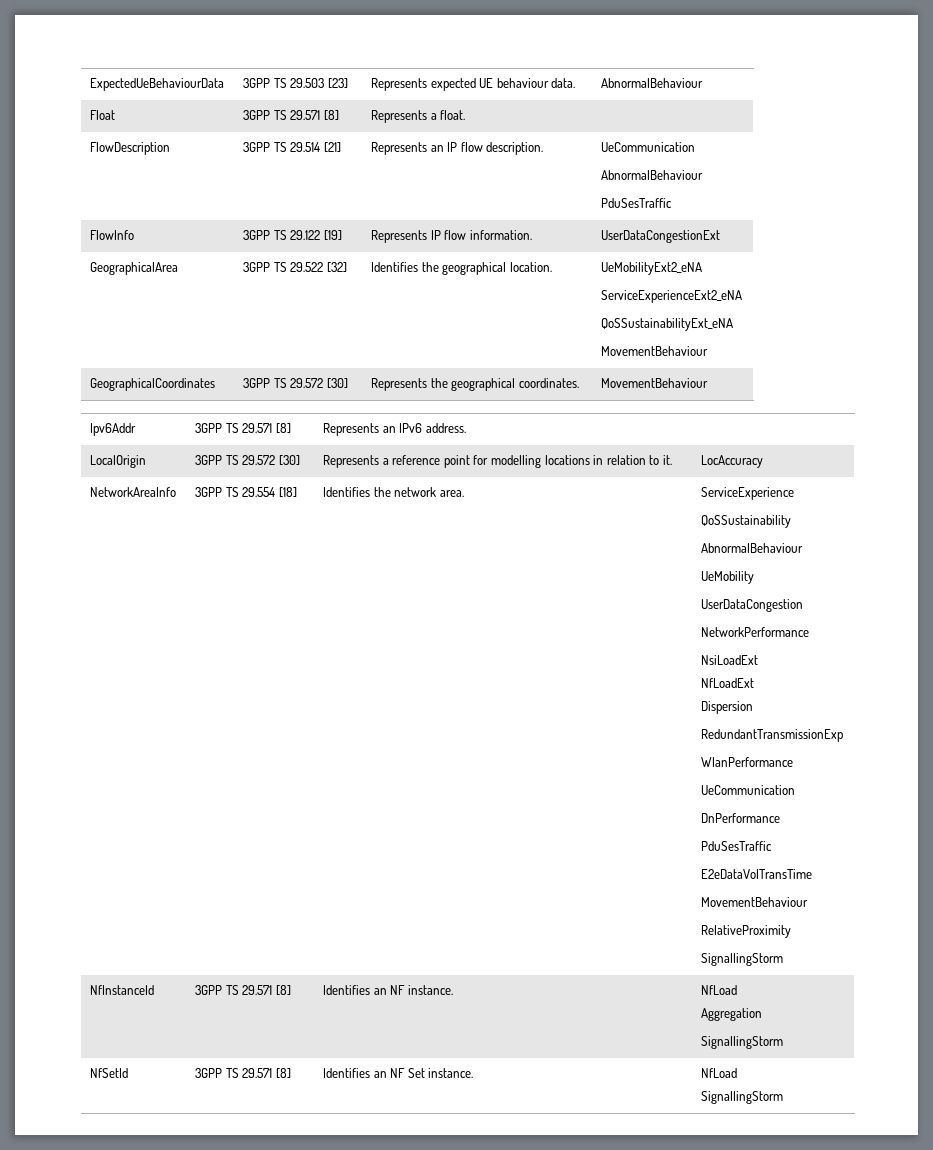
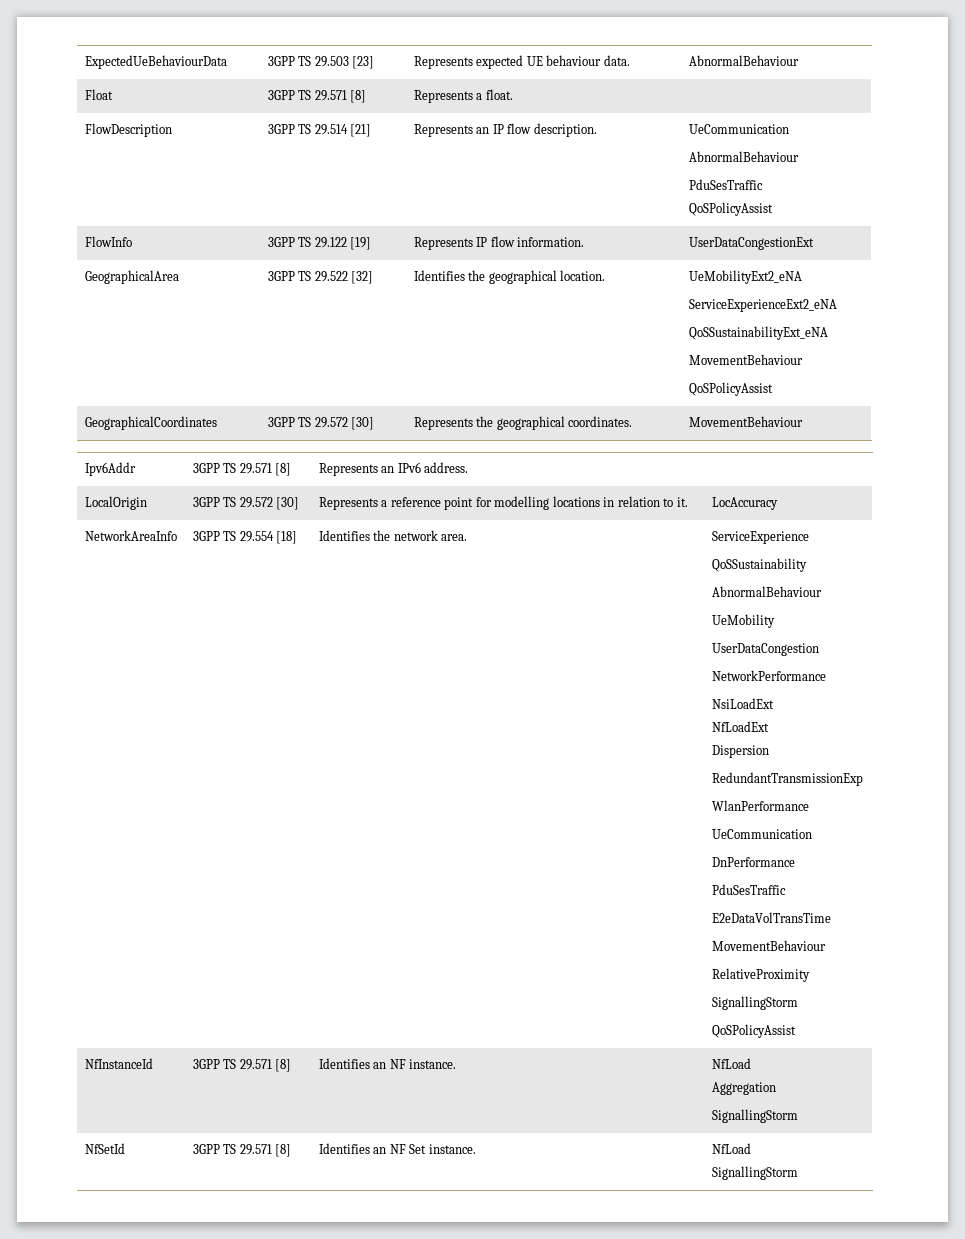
(673, 203) none -> [688,202,773,216] // QoSPolicyAssist
(709, 351) none -> [688,382,773,396] // QoSPolicyAssist
(784, 959) none -> [711,1024,796,1038] // QoSPolicyAssist

